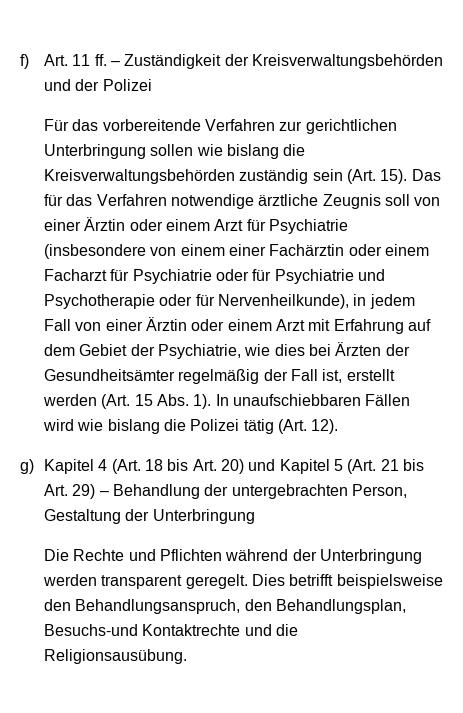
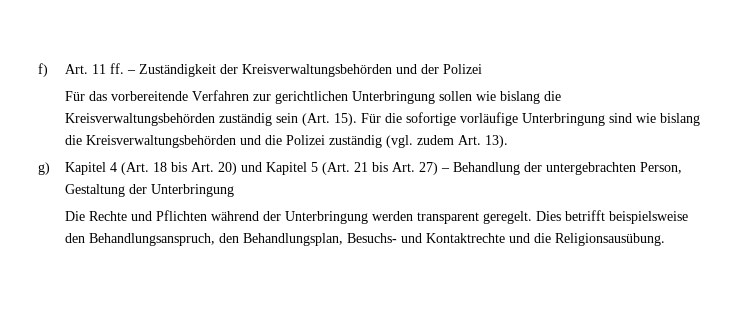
[411,169,441,181] [43,194,441,209] [43,217,348,234] [43,244,429,259] [43,269,385,284] [43,294,415,309] [43,317,431,334] [43,342,410,359] [43,369,395,384] [42,394,411,409] [42,419,339,434] Das für das Verfahren notwendige ärztliche Zeugnis soll von einer Ärztin oder einem Arzt für Psychiatrie (insbesondere von einem einer Fachärztin oder einem Facharzt für Psychiatrie oder für Psychiatrie und Psychotherapie oder für Nervenheilkunde), in jedem Fall von einer Ärztin oder einem Arzt mit Erfahrung auf dem Gebiet der Psychiatrie, wie dies bei Ärzten der Gesundheitsämter regelmäßig der Fall ist, erstellt werden (Art. 15 Abs. 1). In unaufschiebbaren Fällen wird wie bislang die Polizei tätig (Art. 12). -> [360,112,700,126] [64,135,508,148] Für die sofortige vorläufige Unterbringung sind wie bislang die Kreisverwaltungsbehörden und die Polizei zuständig (vgl. zudem Art. 13).
[72,484,96,499] 29) -> [418,162,438,175] 27)
[43,624,138,636] Besuchs-und -> [346,233,422,243] Besuchs- und

